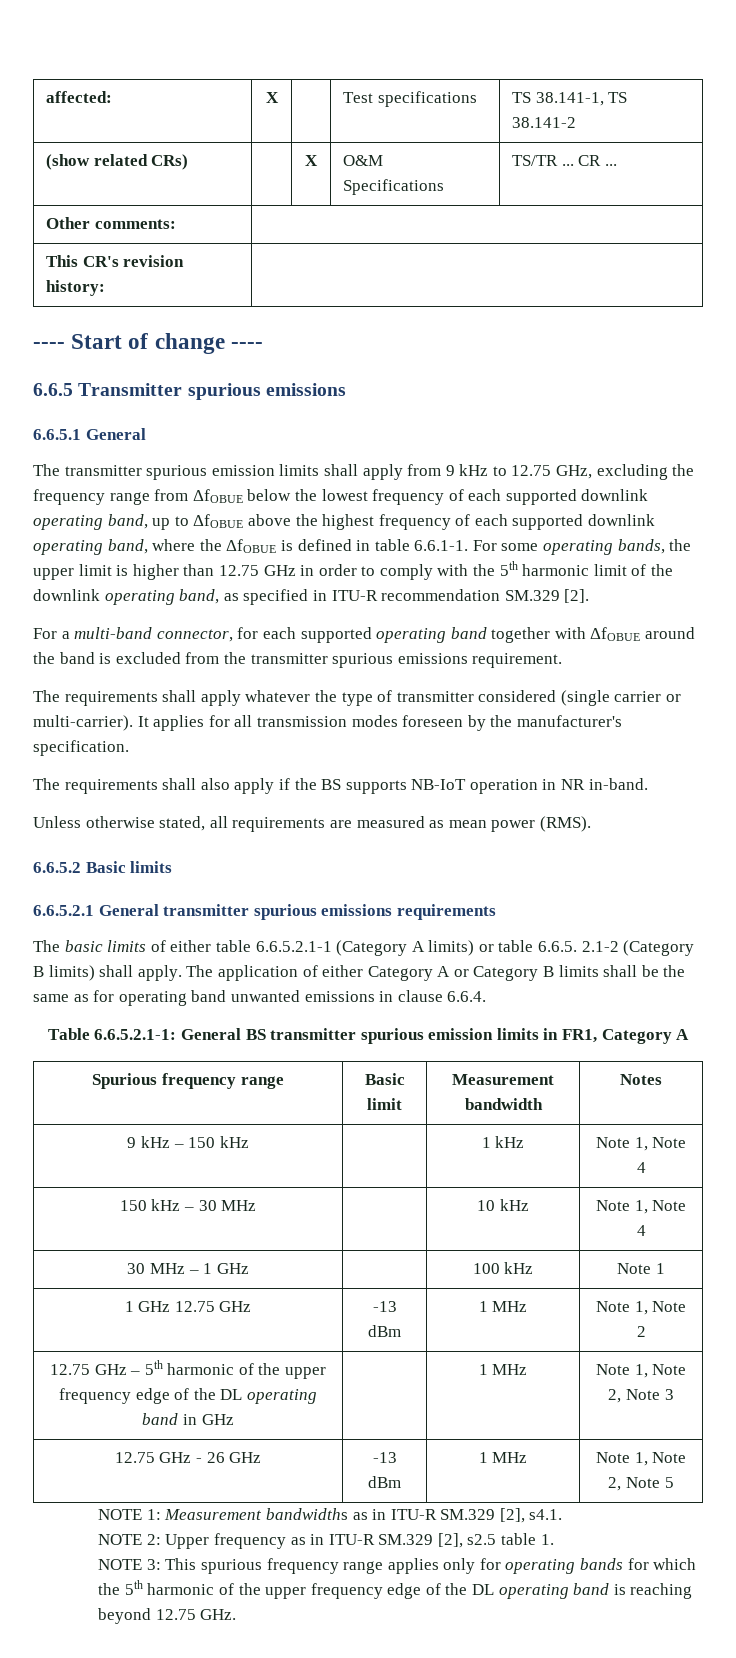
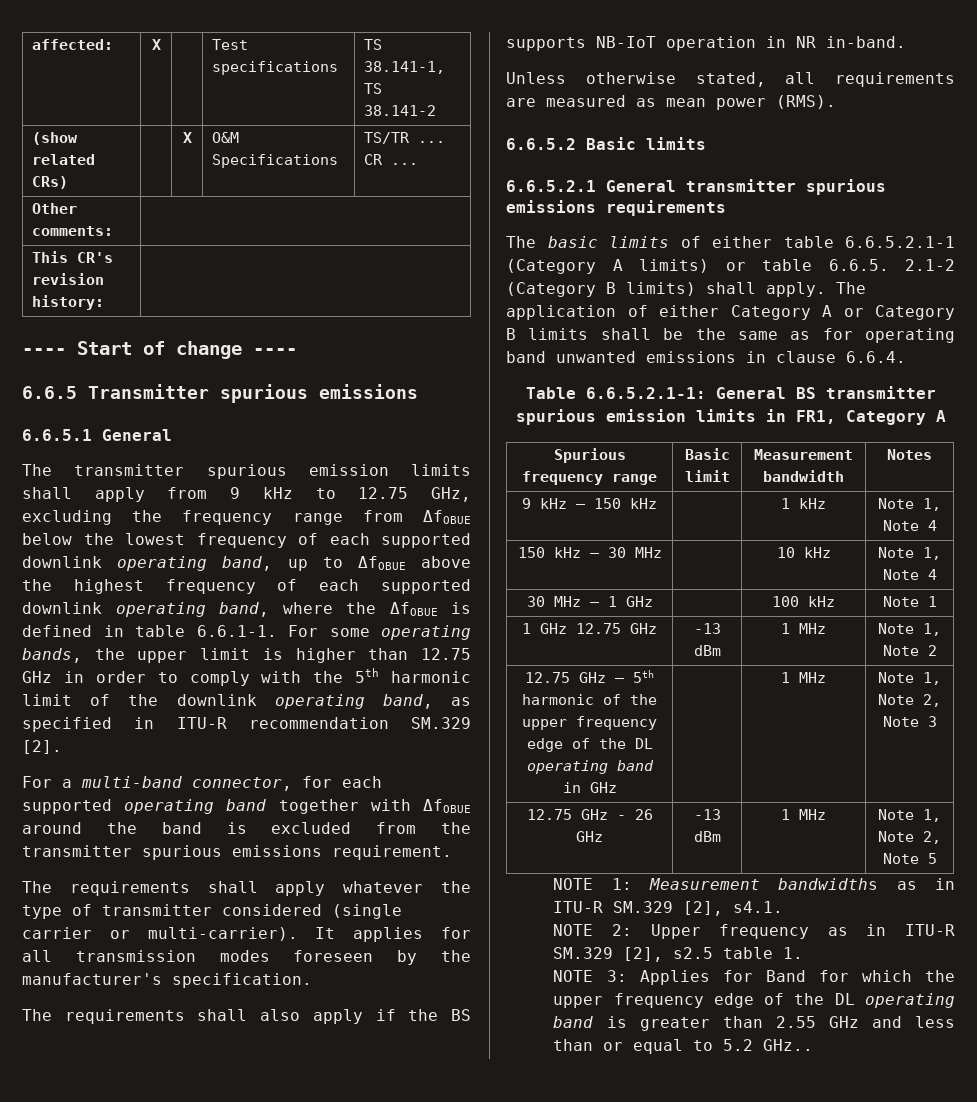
[165,1558,697,1574] [98,1580,234,1595] This spurious frequency range applies only for operating bands for which the 5th harmonic of -> [639,970,912,985] Applies for Band for which
[630,1583,693,1599] [98,1608,237,1624] reaching beyond 12.75 GHz. -> [639,1016,956,1031] [553,1039,814,1054] greater than 2.55 GHz and less than or equal to 5.2 GHz..

